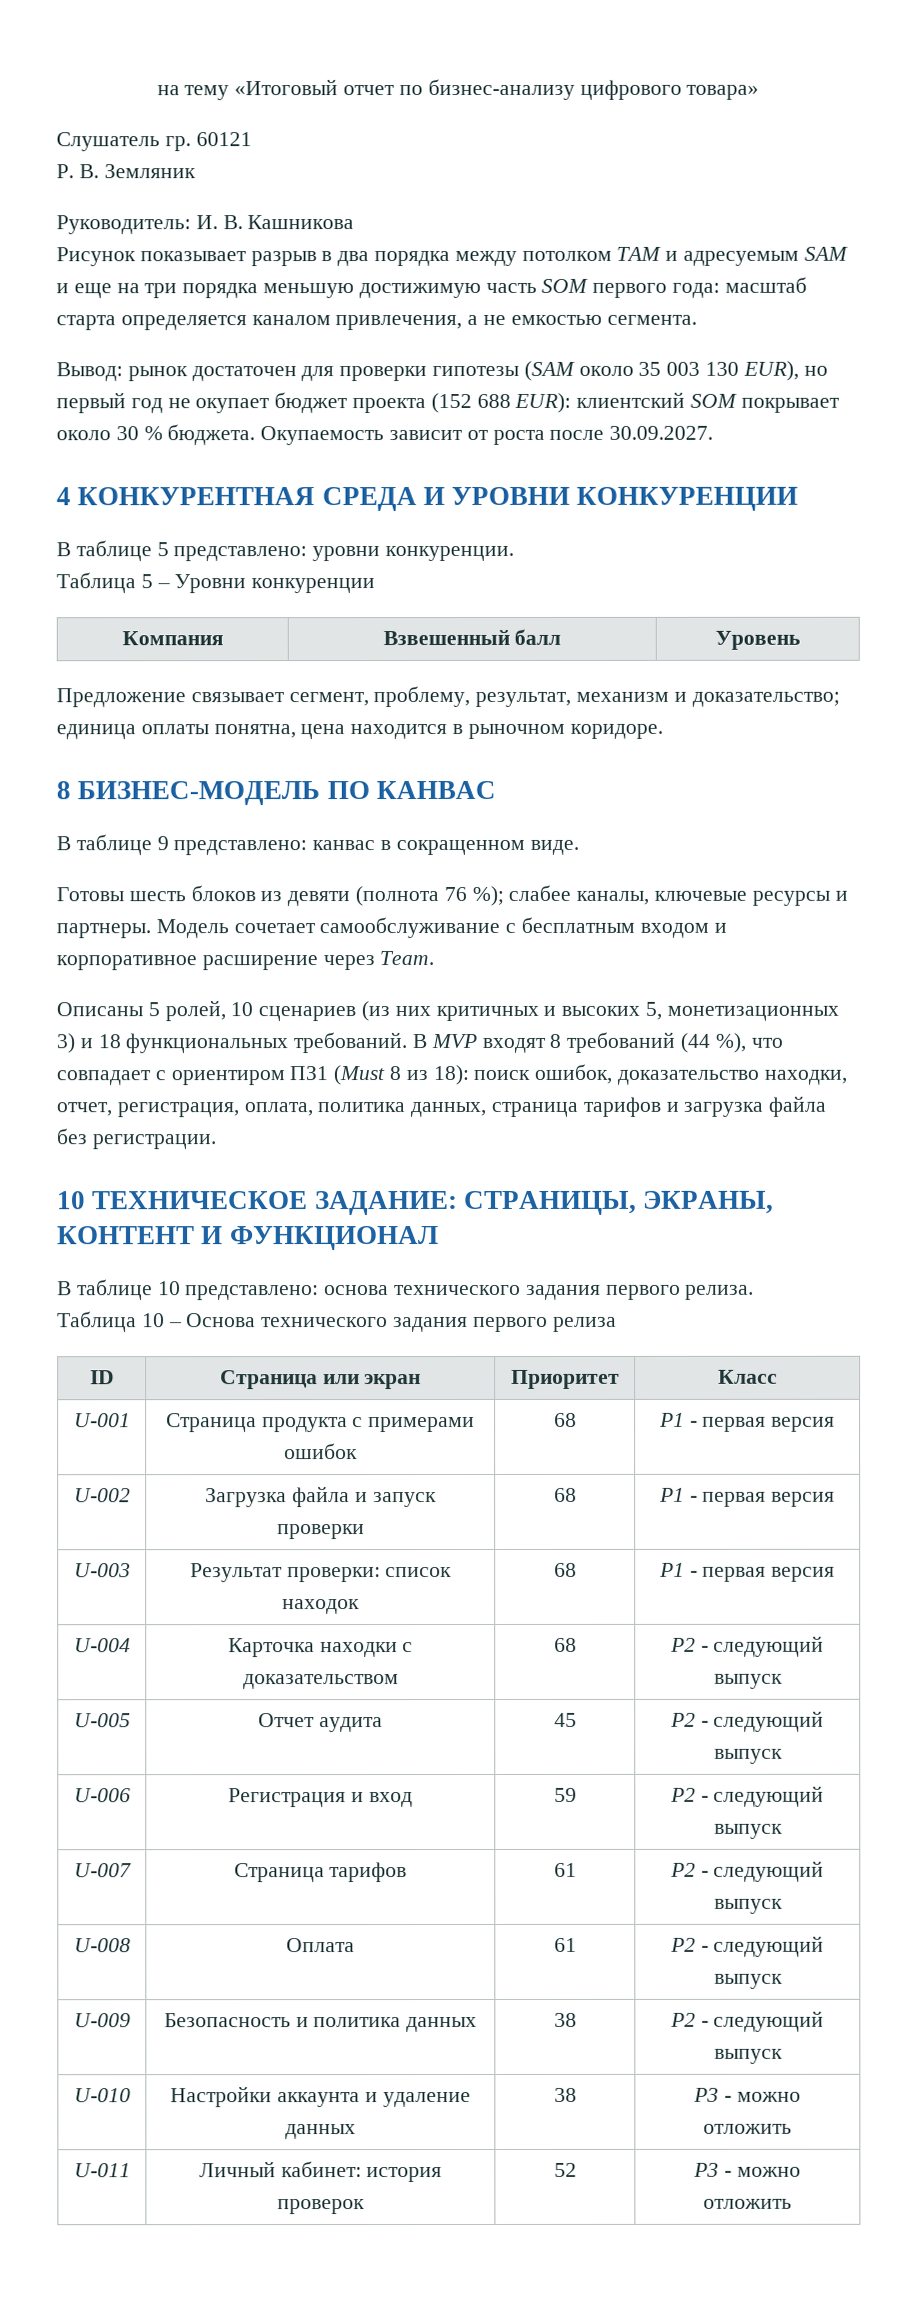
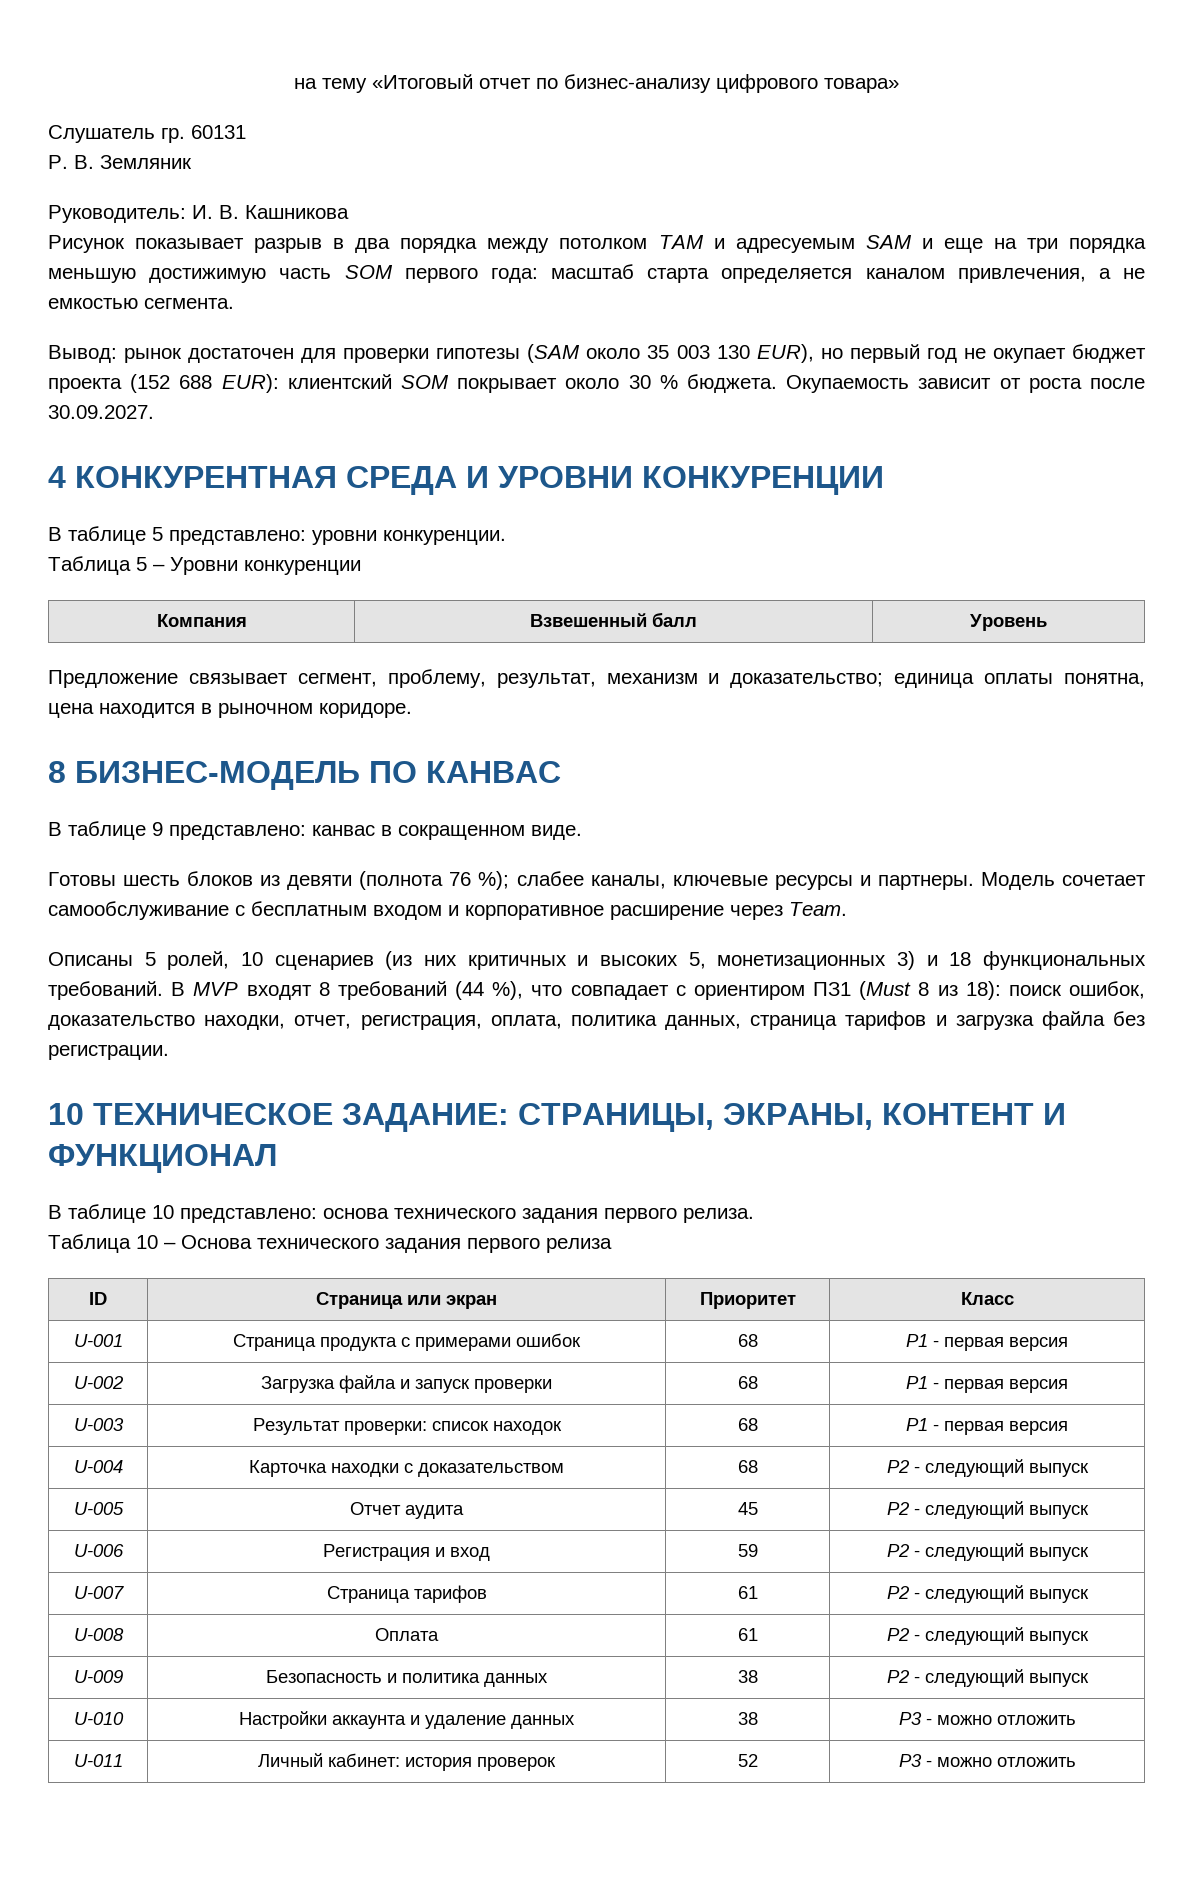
[195,132,252,147] 60121 -> [191,125,246,139] 60131

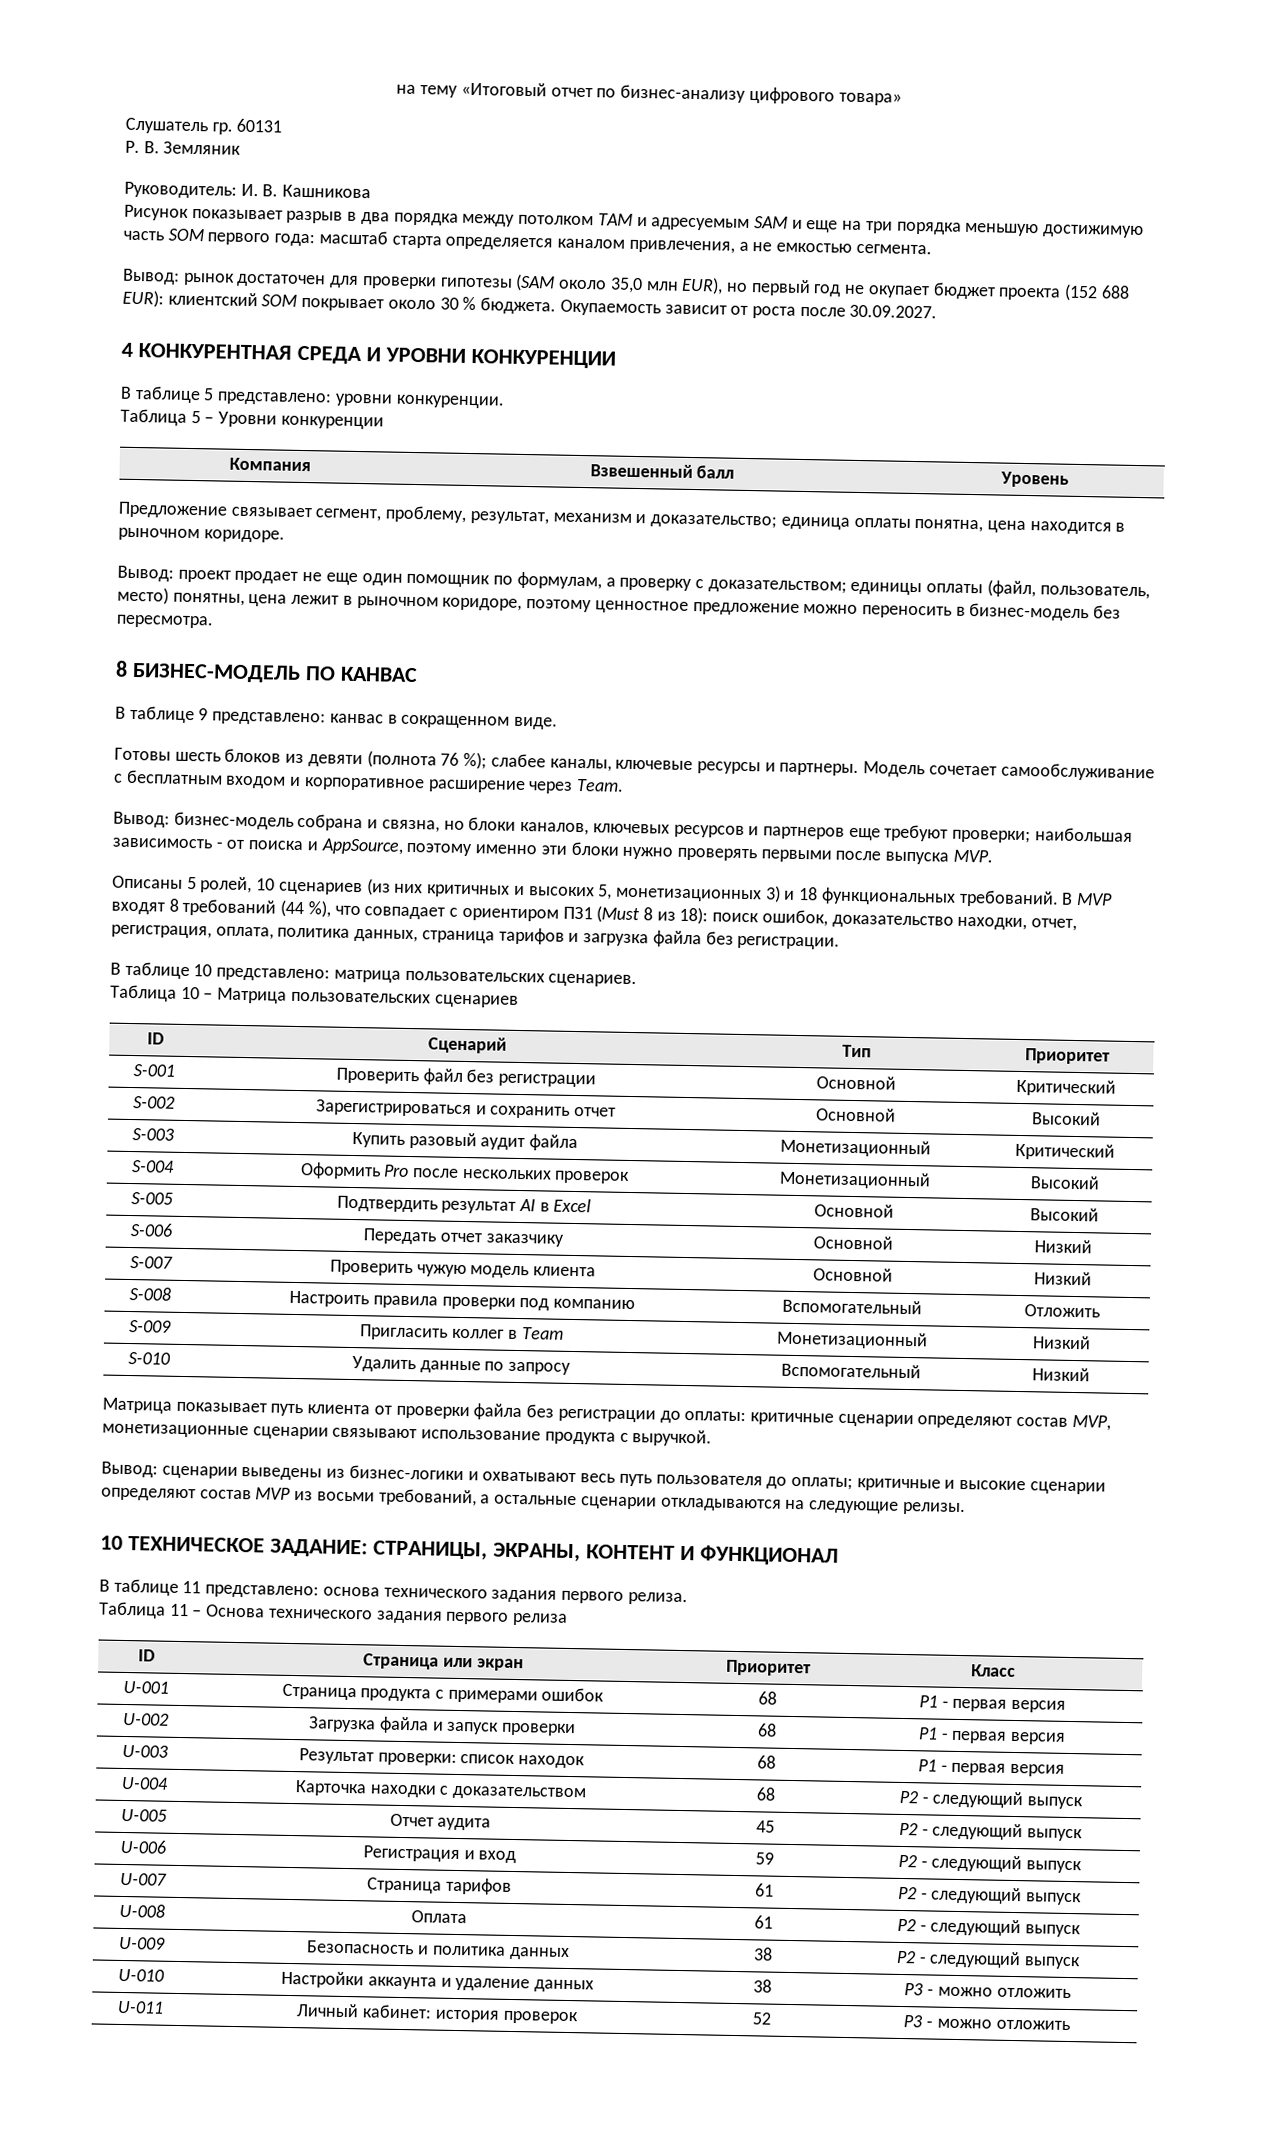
[647,345,750,359] 35 003 130 -> [609,277,679,294] 35,0 млн
(412, 710) none -> [117,565,1150,600] [117,586,1122,622] [116,614,214,629] // Вывод: проект продает не еще один помощник по формулам, а проверку с доказательством; единицы оплаты (файл, пользователь, место) понятны, цена лежит в рыночном коридоре, поэтому ценностное предложение можно переносить в бизнес-модель без пересмотра.
(847, 909) none -> [113,811,1133,844] [112,837,993,865] // Вывод: бизнес-модель собрана и связна, но блоки каналов, ключевых ресурсов и партнеров еще требуют проверки; наибольшая зависимость - от поиска и AppSource, поэтому именно эти блоки нужно проверять первыми после выпуска MVP.
(169, 1052) none -> [110,961,638,988] [110,984,519,1008] [146,1032,164,1045] [427,1036,507,1054] [842,1044,872,1058] [1024,1048,1110,1065] [133,1064,175,1077] [335,1067,597,1088] [816,1075,896,1090] [1016,1078,1116,1097] [133,1096,175,1109] [315,1099,617,1119] [816,1107,896,1122] [1031,1111,1101,1126] [132,1128,174,1141] [351,1131,579,1152] [779,1138,931,1158] [1015,1142,1115,1161] [132,1160,175,1173] [299,1162,631,1184] [778,1170,931,1190] [1029,1175,1100,1190] [131,1192,173,1205] [336,1195,592,1214] [814,1203,894,1218] [1029,1207,1099,1222] [130,1223,173,1237] [363,1228,564,1247] [813,1235,893,1250] [1034,1239,1092,1254] [130,1256,173,1269] [329,1259,597,1279] [813,1267,893,1282] [1034,1271,1092,1286] [129,1287,171,1301] [289,1290,635,1311] [782,1298,922,1315] [1024,1304,1100,1318] [129,1320,172,1333] [360,1324,564,1341] [775,1330,928,1350] [1032,1335,1091,1350] [128,1352,171,1365] [351,1356,572,1375] [781,1362,921,1379] [1032,1367,1090,1382] [102,1397,1111,1431] [102,1423,713,1447] [101,1461,1106,1495] [101,1487,966,1516] // В таблице 10 представлено: матрица пользовательских сценариев. // Таблица 10 – Матрица пользовательских сценариев // ID | Сценарий | Тип | Приоритет // S-001 | Проверить файл без регистрации | Основной | Критический // S-002 | Зарегистрироваться и сохранить отчет | Основной | Высокий // S-003 | Купить разовый аудит файла | Монетизационный | Критический // S-004 | Оформить Pro после нескольких проверок | Монетизационный | Высокий // S-005 | Подтвердить результат AI в Excel | Основной | Высокий // S-006 | Передать отчет заказчику | Основной | Низкий // S-007 | Проверить чужую модель клиента | Основной | Низкий // S-008 | Настроить правила проверки под компанию | Вспомогательный | Отложить // S-009 | Пригласить коллег в Team | Монетизационный | Низкий // S-010 | Удалить данные по запросу | Вспомогательный | Низкий // Матрица показывает путь клиента от проверки файла без регистрации до оплаты: критичные сценарии определяют состав MVP, монетизационные сценарии связывают использование продукта с выручкой. // Вывод: сценарии выведены из бизнес-логики и охватывают весь путь пользователя до оплаты; критичные и высокие сценарии определяют состав MVP из восьми требований, а остальные сценарии откладываются на следующие релизы.
[152,1205,174,1219] 10 -> [182,1581,202,1594] 11
[136,1235,158,1249] 10 -> [169,1603,189,1617] 11

